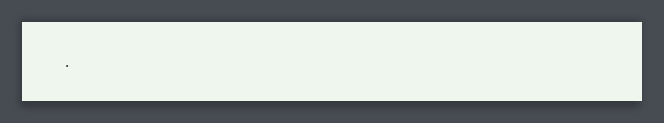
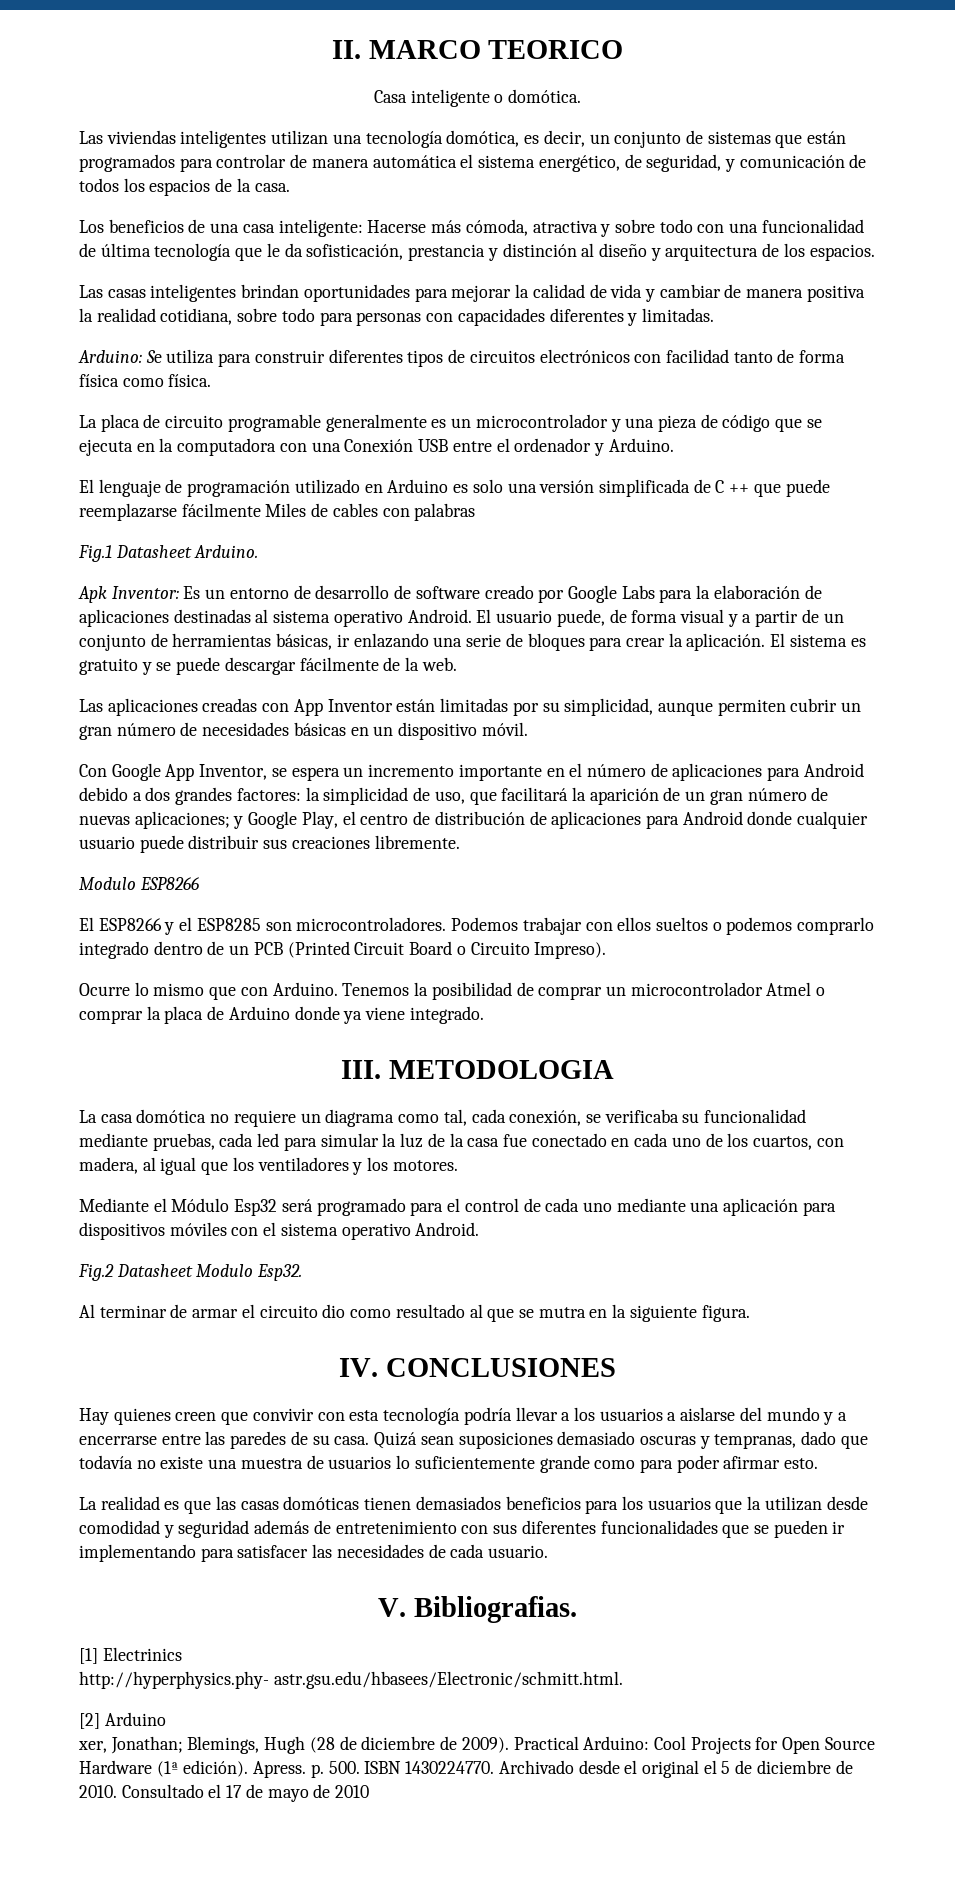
[65,65,69,67] . -> [331,40,624,59] [373,89,582,107] [79,130,847,148] [79,154,867,172] [79,178,290,196] [79,219,864,237] [79,243,875,261] [79,284,865,302] [79,308,714,326] [78,349,846,367] [79,374,212,387] [79,414,822,432] [79,438,674,456] [79,479,830,497] [79,503,476,521] [78,545,259,562] [78,585,822,603] [79,609,844,627] [79,633,866,651] [79,657,457,675] [79,698,862,716] [79,722,528,740] [79,763,864,781] [79,787,829,805] [79,811,869,829] [79,835,460,853] [79,877,199,890] [79,917,875,935] [79,941,607,959] [79,982,826,1000] [79,1006,484,1024] [341,1060,614,1079] [79,1109,807,1127] [79,1133,844,1151] [79,1157,458,1175] [79,1198,836,1216] [79,1222,480,1240] [78,1264,303,1281] [79,1304,750,1322] [339,1358,616,1377] [79,1407,848,1425] [79,1431,868,1449] [79,1455,819,1473] [79,1496,868,1514] [79,1520,846,1538] [79,1544,549,1562] [378,1596,577,1623] [79,1647,182,1664] [79,1671,623,1689] [79,1712,166,1729] [78,1736,875,1754] [79,1760,853,1778] [79,1784,370,1802] II. MARCO TEORICO // Casa inteligente o domótica. // Las viviendas inteligentes utilizan una tecnología domótica, es decir, un conjunto de sistemas que están programados para controlar de manera automática el sistema energético, de seguridad, y comunicación de todos los espacios de la casa. // Los beneficios de una casa inteligente: Hacerse más cómoda, atractiva y sobre todo con una funcionalidad de última tecnología que le da sofisticación, prestancia y distinción al diseño y arquitectura de los espacios. // Las casas inteligentes brindan oportunidades para mejorar la calidad de vida y cambiar de manera positiva la realidad cotidiana, sobre todo para personas con capacidades diferentes y limitadas. // Arduino: Se utiliza para construir diferentes tipos de circuitos electrónicos con facilidad tanto de forma física como física. // La placa de circuito programable generalmente es un microcontrolador y una pieza de código que se ejecuta en la computadora con una Conexión USB entre el ordenador y Arduino. // El lenguaje de programación utilizado en Arduino es solo una versión simplificada de C ++ que puede reemplazarse fácilmente Miles de cables con palabras // Fig.1 Datasheet Arduino. // Apk Inventor: Es un entorno de desarrollo de software creado por Google Labs para la elaboración de aplicaciones destinadas al sistema operativo Android. El usuario puede, de forma visual y a partir de un conjunto de herramientas básicas, ir enlazando una serie de bloques para crear la aplicación. El sistema es gratuito y se puede descargar fácilmente de la web. // Las aplicaciones creadas con App Inventor están limitadas por su simplicidad, aunque permiten cubrir un gran número de necesidades básicas en un dispositivo móvil. // Con Google App Inventor, se espera un incremento importante en el número de aplicaciones para Android debido a dos grandes factores: la simplicidad de uso, que facilitará la aparición de un gran número de nuevas aplicaciones; y Google Play, el centro de distribución de aplicaciones para Android donde cualquier usuario puede distribuir sus creaciones libremente. // Modulo ESP8266 // El ESP8266 y el ESP8285 son microcontroladores. Podemos trabajar con ellos sueltos o podemos comprarlo integrado dentro de un PCB (Printed Circuit Board o Circuito Impreso). // Ocurre lo mismo que con Arduino. Tenemos la posibilidad de comprar un microcontrolador Atmel o comprar la placa de Arduino donde ya viene integrado. // III. METODOLOGIA // La casa domótica no requiere un diagrama como tal, cada conexión, se verificaba su funcionalidad mediante pruebas, cada led para simular la luz de la casa fue conectado en cada uno de los cuartos, con madera, al igual que los ventiladores y los motores. // Mediante el Módulo Esp32 será programado para el control de cada uno mediante una aplicación para dispositivos móviles con el sistema operativo Android. // Fig.2 Datasheet Modulo Esp32. // Al terminar de armar el circuito dio como resultado al que se mutra en la siguiente figura. // IV. CONCLUSIONES // Hay quienes creen que convivir con esta tecnología podría llevar a los usuarios a aislarse del mundo y a encerrarse entre las paredes de su casa. Quizá sean suposiciones demasiado oscuras y tempranas, dado que todavía no existe una muestra de usuarios lo suficientemente grande como para poder afirmar esto. // La realidad es que las casas domóticas tienen demasiados beneficios para los usuarios que la utilizan desde comodidad y seguridad además de entretenimiento con sus diferentes funcionalidades que se pueden ir implementando para satisfacer las necesidades de cada usuario. // V. Bibliografias. // [1] Electrinics // http://hyperphysics.phy- astr.gsu.edu/hbasees/Electronic/schmitt.html. // [2] Arduino // xer, Jonathan; Blemings, Hugh (28 de diciembre de 2009). Practical Arduino: Cool Projects for Open Source Hardware (1ª edición). Apress. p. 500. ISBN 1430224770. Archivado desde el original el 5 de diciembre de 2010. Consultado el 17 de mayo de 2010

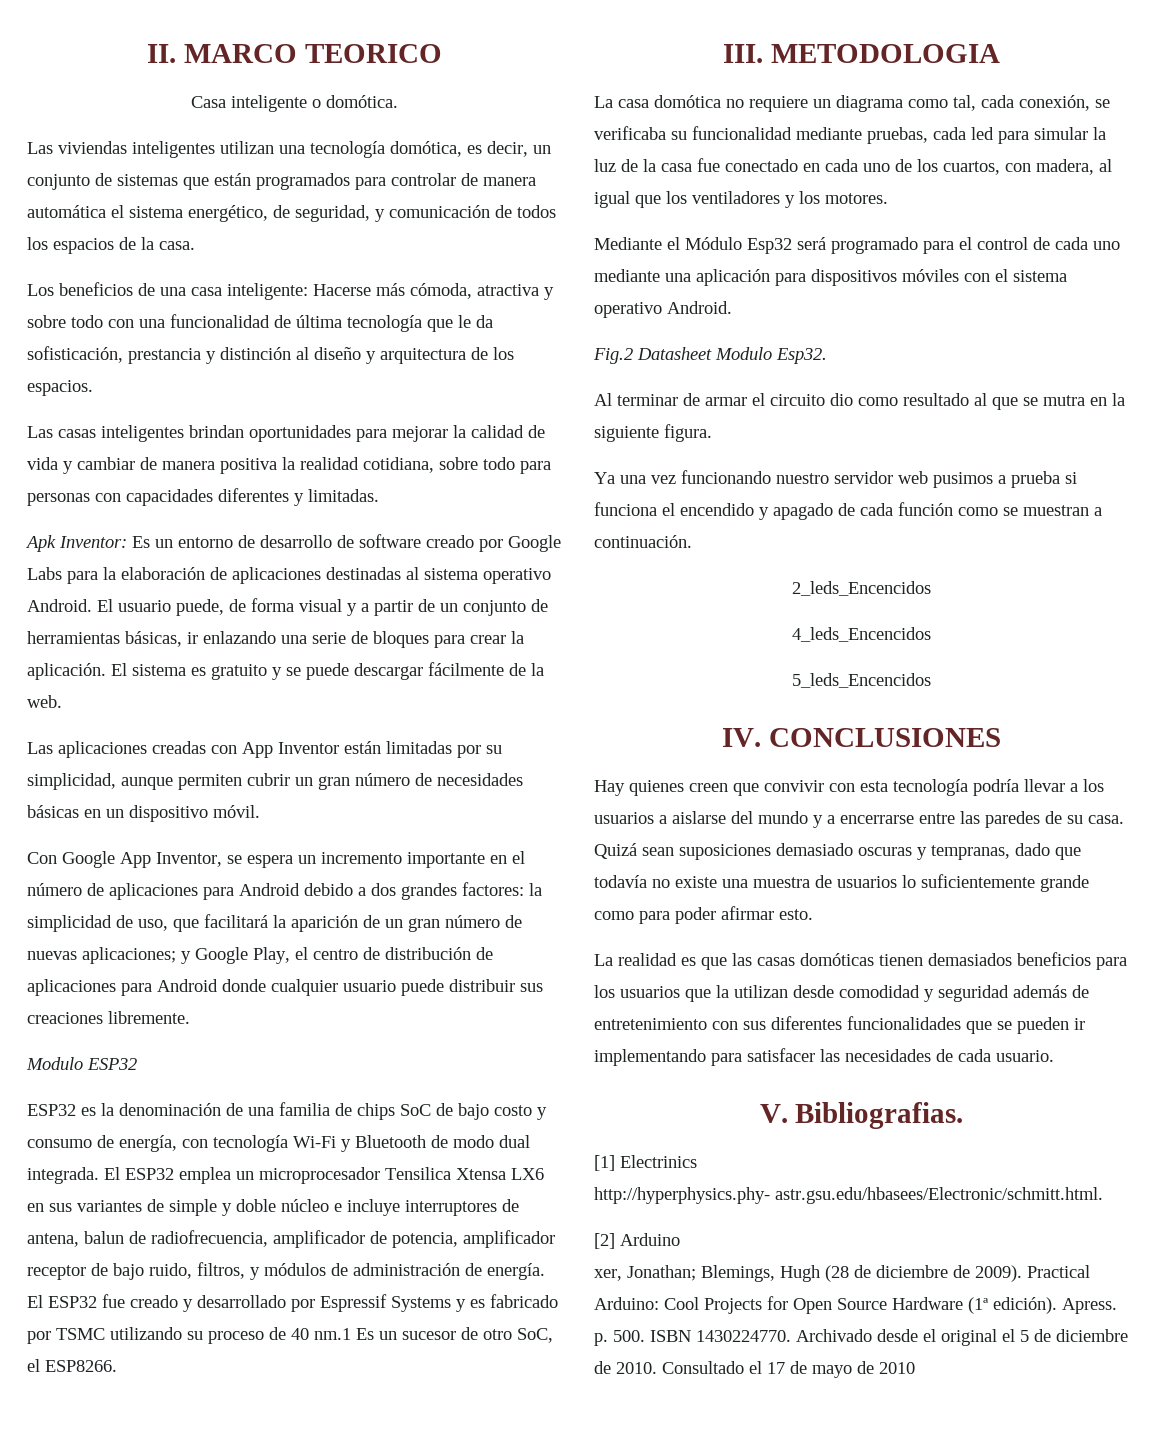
[78,349,846,367] [79,374,212,387] [79,414,822,432] [79,438,674,456] [79,479,830,497] [79,503,476,521] [78,545,259,562] // Arduino: Se utiliza para construir diferentes tipos de circuitos electrónicos con facilidad tanto de forma física como física. // La placa de circuito programable generalmente es un microcontrolador y una pieza de código que se ejecuta en la computadora con una Conexión USB entre el ordenador y Arduino. // El lenguaje de programación utilizado en Arduino es solo una versión simplificada de C ++ que puede reemplazarse fácilmente Miles de cables con palabras // Fig.1 Datasheet Arduino. -> (379, 495) none
[139,877,199,890] [79,917,875,935] [79,941,607,959] [79,982,826,1000] [79,1006,484,1024] ESP8266 // El ESP8266 y el ESP8285 son microcontroladores. Podemos trabajar con ellos sueltos o podemos comprarlo integrado dentro de un PCB (Printed Circuit Board o Circuito Impreso). // Ocurre lo mismo que con Arduino. Tenemos la posibilidad de comprar un microcontrolador Atmel o comprar la placa de Arduino donde ya viene integrado. -> [87,1058,137,1070] [27,1102,547,1120] [27,1135,530,1152] [27,1167,544,1184] [27,1199,519,1216] [27,1230,555,1248] [27,1262,545,1280] [27,1294,558,1312] [27,1327,553,1344] [27,1359,117,1372] ESP32 // ESP32 es la denominación de una familia de chips SoC de bajo costo y consumo de energía, con tecnología Wi-Fi y Bluetooth de modo dual integrada. El ESP32 emplea un microprocesador Tensilica Xtensa LX6 en sus variantes de simple y doble núcleo e incluye interruptores de antena, balun de radiofrecuencia, amplificador de potencia, amplificador receptor de bajo ruido, filtros, y módulos de administración de energía. El ESP32 fue creado y desarrollado por Espressif Systems y es fabricado por TSMC utilizando su proceso de 40 nm.1 Es un sucesor de otro SoC, el ESP8266.
(750, 1313) none -> [594,470,1077,488] [594,502,1102,520] [594,535,692,548] [792,581,931,596] [792,627,931,642] [792,673,931,688] // Ya una vez funcionando nuestro servidor web pusimos a prueba si funciona el encendido y apagado de cada función como se muestran a continuación. // 2_leds_Encencidos // 4_leds_Encencidos // 5_leds_Encencidos

